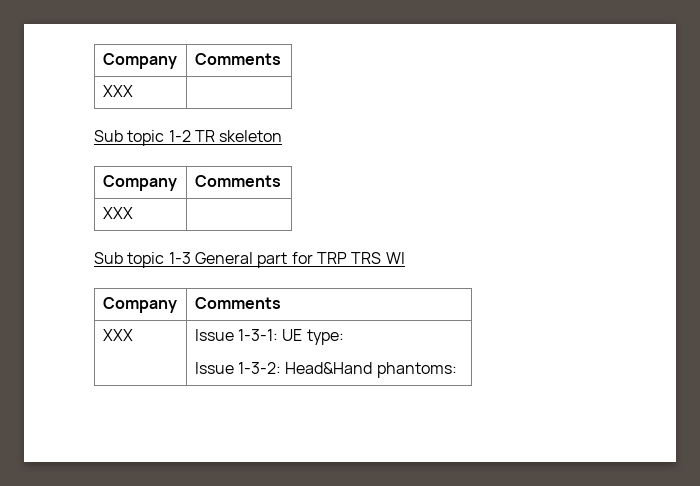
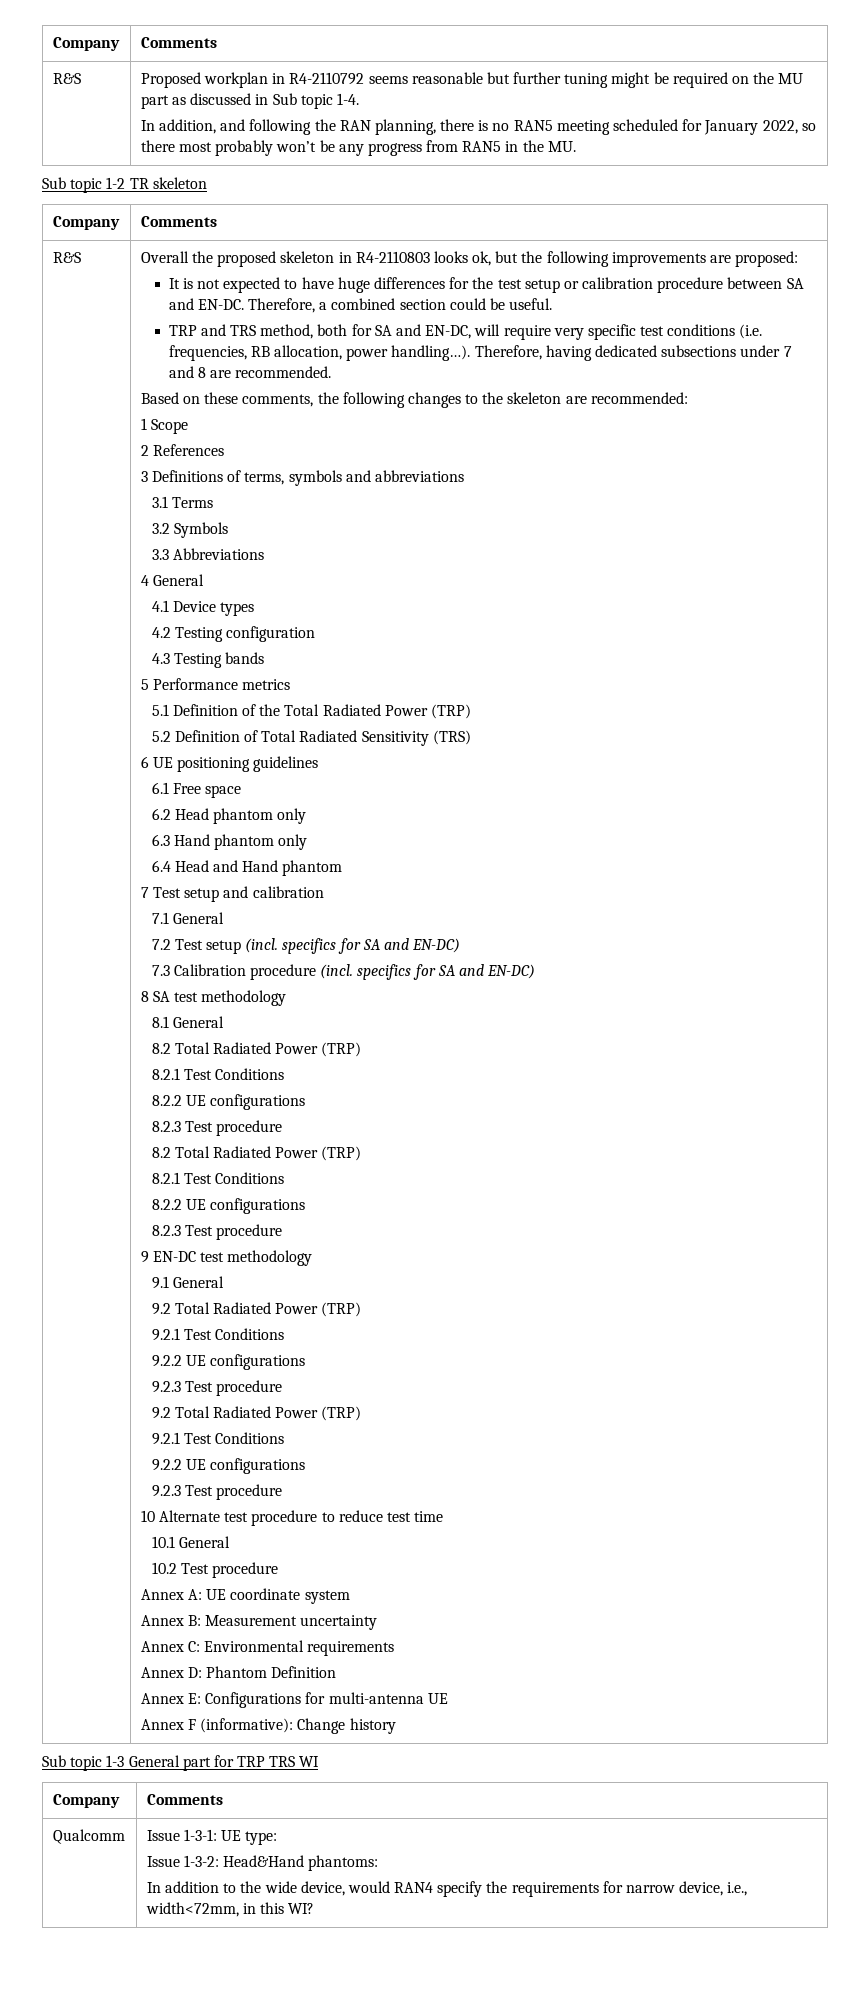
[102,53,177,69] [194,53,281,65] [102,85,133,97] Company | Comments // XXX | -> [52,37,120,51] [140,37,217,48] [52,73,81,84] [140,72,804,88] [140,93,359,109] [140,119,816,135] [140,140,576,156] Company | Comments // R&S | Proposed workplan in R4-2110792 seems reasonable but further tuning might be required on the MU part as discussed in Sub topic 1-4. // In addition, and following the RAN planning, there is no RAN5 meeting scheduled for January 2022, so there most probably won’t be any progress from RAN5 in the MU.
[102,207,133,219] XXX | -> [52,252,81,263] [140,251,799,267] [168,277,804,293] [168,298,553,313] [168,324,763,340] [168,345,792,361] [168,366,332,378] [140,392,688,408] [140,418,188,434] [140,444,224,456] [140,470,464,486] [151,496,213,508] [151,522,228,538] [151,548,264,560] [140,574,204,586] [151,600,255,616] [151,626,316,642] [151,652,265,668] [140,678,291,690] [151,704,471,719] [151,730,471,746] [140,756,319,772] [151,782,242,798] [151,808,307,824] [151,834,308,850] [151,860,343,876] [140,886,324,902] [151,912,224,924] [151,938,461,954] [151,964,536,980] [140,990,287,1006] [151,1016,224,1028] [151,1042,362,1057] [151,1068,285,1080] [151,1094,306,1110] [151,1120,283,1136] [151,1146,362,1161] [151,1172,285,1184] [151,1198,306,1214] [151,1224,283,1240] [140,1250,313,1266] [151,1276,224,1289] [151,1302,362,1317] [151,1328,285,1341] [151,1354,306,1370] [151,1380,283,1396] [151,1406,362,1421] [151,1432,285,1445] [151,1458,306,1474] [151,1484,283,1500] [140,1510,444,1526] [151,1536,230,1548] [151,1562,279,1578] [140,1588,350,1604] [140,1615,378,1630] [140,1640,395,1656] [140,1666,337,1678] [140,1692,448,1708] [140,1718,396,1734] R&S | Overall the proposed skeleton in R4-2110803 looks ok, but the following improvements are proposed: // It is not expected to have huge differences for the test setup or calibration procedure between SA and EN-DC. Therefore, a combined section could be useful. // TRP and TRS method, both for SA and EN-DC, will require very specific test conditions (i.e. frequencies, RB allocation, power handling…). Therefore, having dedicated subsections under 7 and 8 are recommended. // Based on these comments, the following changes to the skeleton are recommended: // 1 Scope // 2 References // 3 Definitions of terms, symbols and abbreviations // 3.1 Terms // 3.2 Symbols // 3.3 Abbreviations // 4 General // 4.1 Device types // 4.2 Testing configuration // 4.3 Testing bands // 5 Performance metrics // 5.1 Definition of the Total Radiated Power (TRP) // 5.2 Definition of Total Radiated Sensitivity (TRS) // 6 UE positioning guidelines // 6.1 Free space // 6.2 Head phantom only // 6.3 Hand phantom only // 6.4 Head and Hand phantom // 7 Test setup and calibration // 7.1 General // 7.2 Test setup (incl. specifics for SA and EN-DC) // 7.3 Calibration procedure (incl. specifics for SA and EN-DC) // 8 SA test methodology // 8.1 General // 8.2 Total Radiated Power (TRP) // 8.2.1 Test Conditions // 8.2.2 UE configurations // 8.2.3 Test procedure // 8.2 Total Radiated Power (TRP) // 8.2.1 Test Conditions // 8.2.2 UE configurations // 8.2.3 Test procedure // 9 EN-DC test methodology // 9.1 General // 9.2 Total Radiated Power (TRP) // 9.2.1 Test Conditions // 9.2.2 UE configurations // 9.2.3 Test procedure // 9.2 Total Radiated Power (TRP) // 9.2.1 Test Conditions // 9.2.2 UE configurations // 9.2.3 Test procedure // 10 Alternate test procedure to reduce test time // 10.1 General // 10.2 Test procedure // Annex A: UE coordinate system // Annex B: Measurement uncertainty // Annex C: Environmental requirements // Annex D: Phantom Definition // Annex E: Configurations for multi-antenna UE // Annex F (informative): Change history
[102,329,133,341] XXX -> [52,1829,125,1844] Qualcomm
(457, 370) none -> [146,1881,748,1897] [145,1902,315,1917] // In addition to the wide device, would RAN4 specify the requirements for narrow device, i.e., width<72mm, in this WI?

